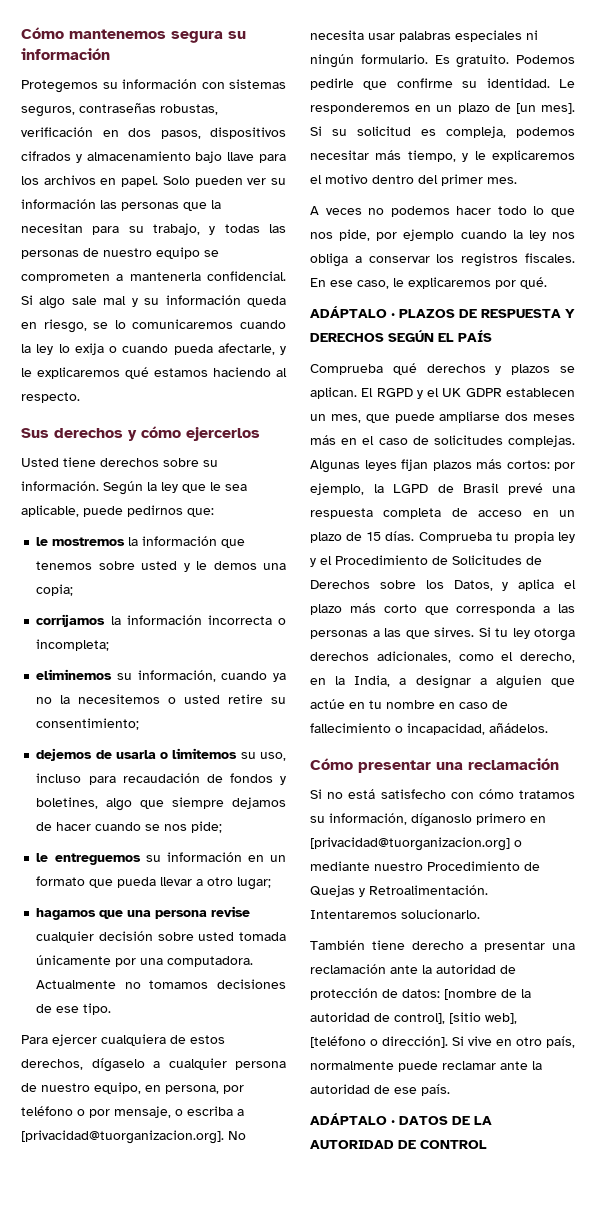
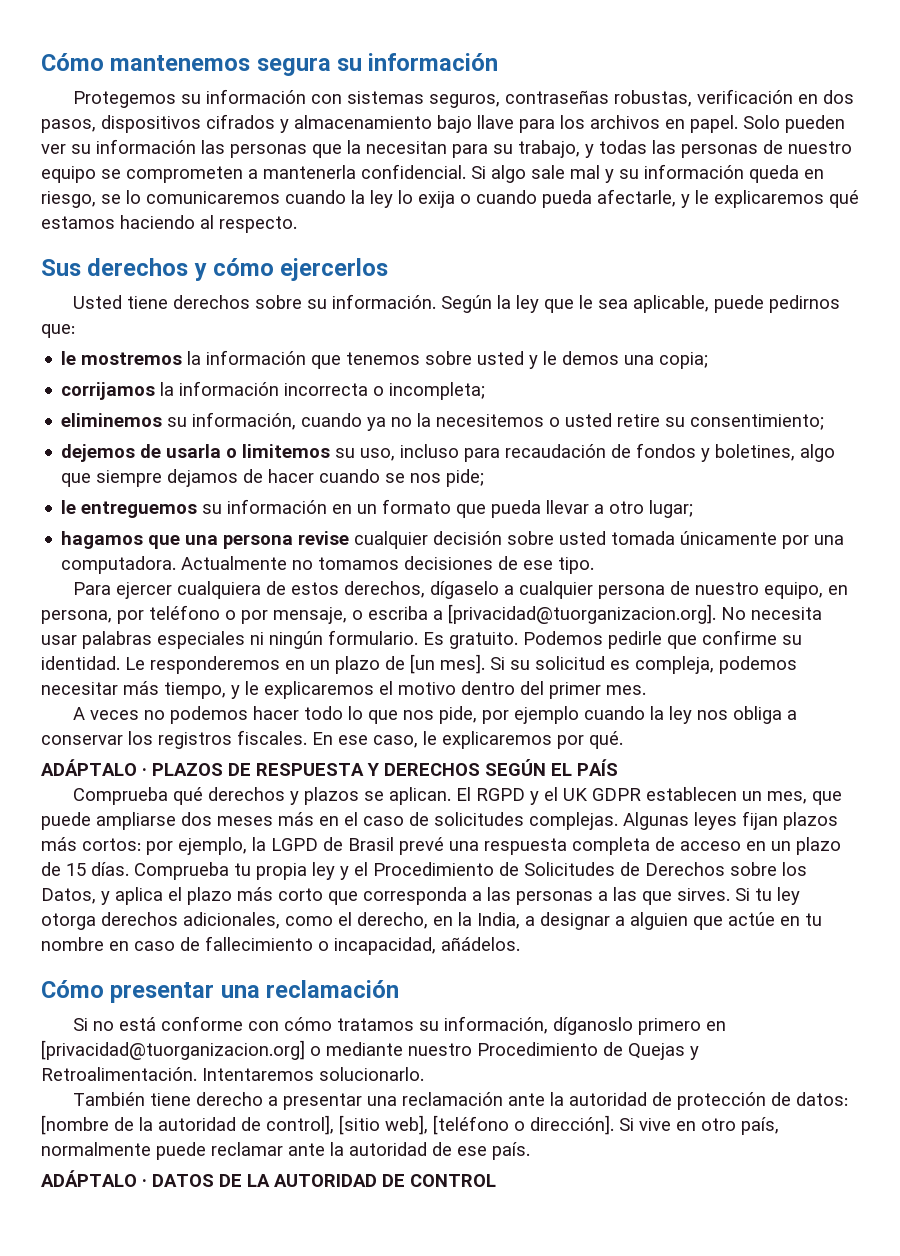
[380,789,446,799] satisfecho -> [161,1016,244,1031] conforme

